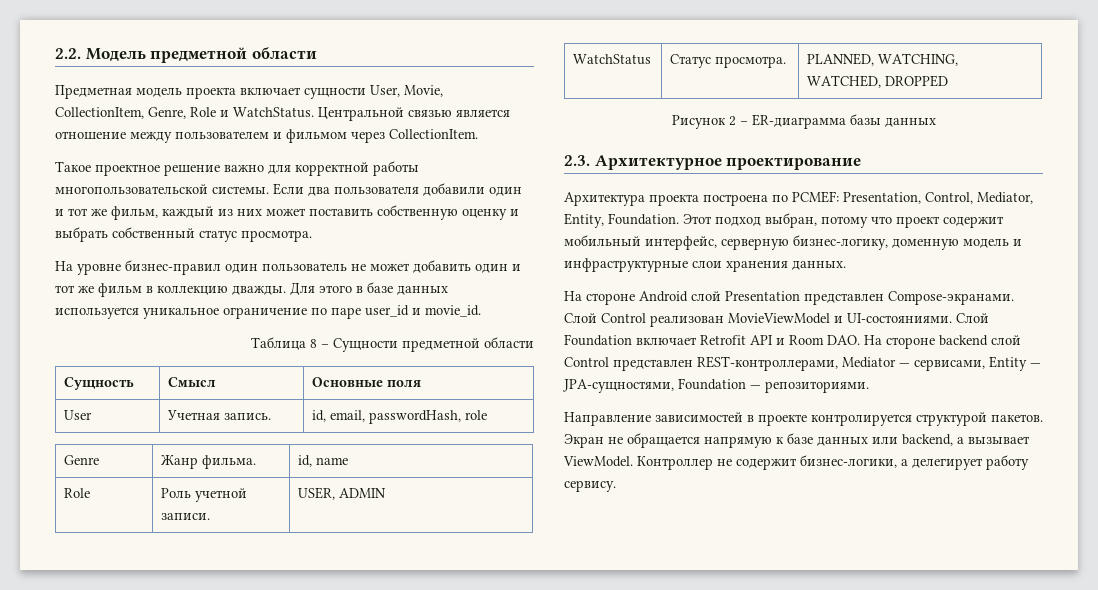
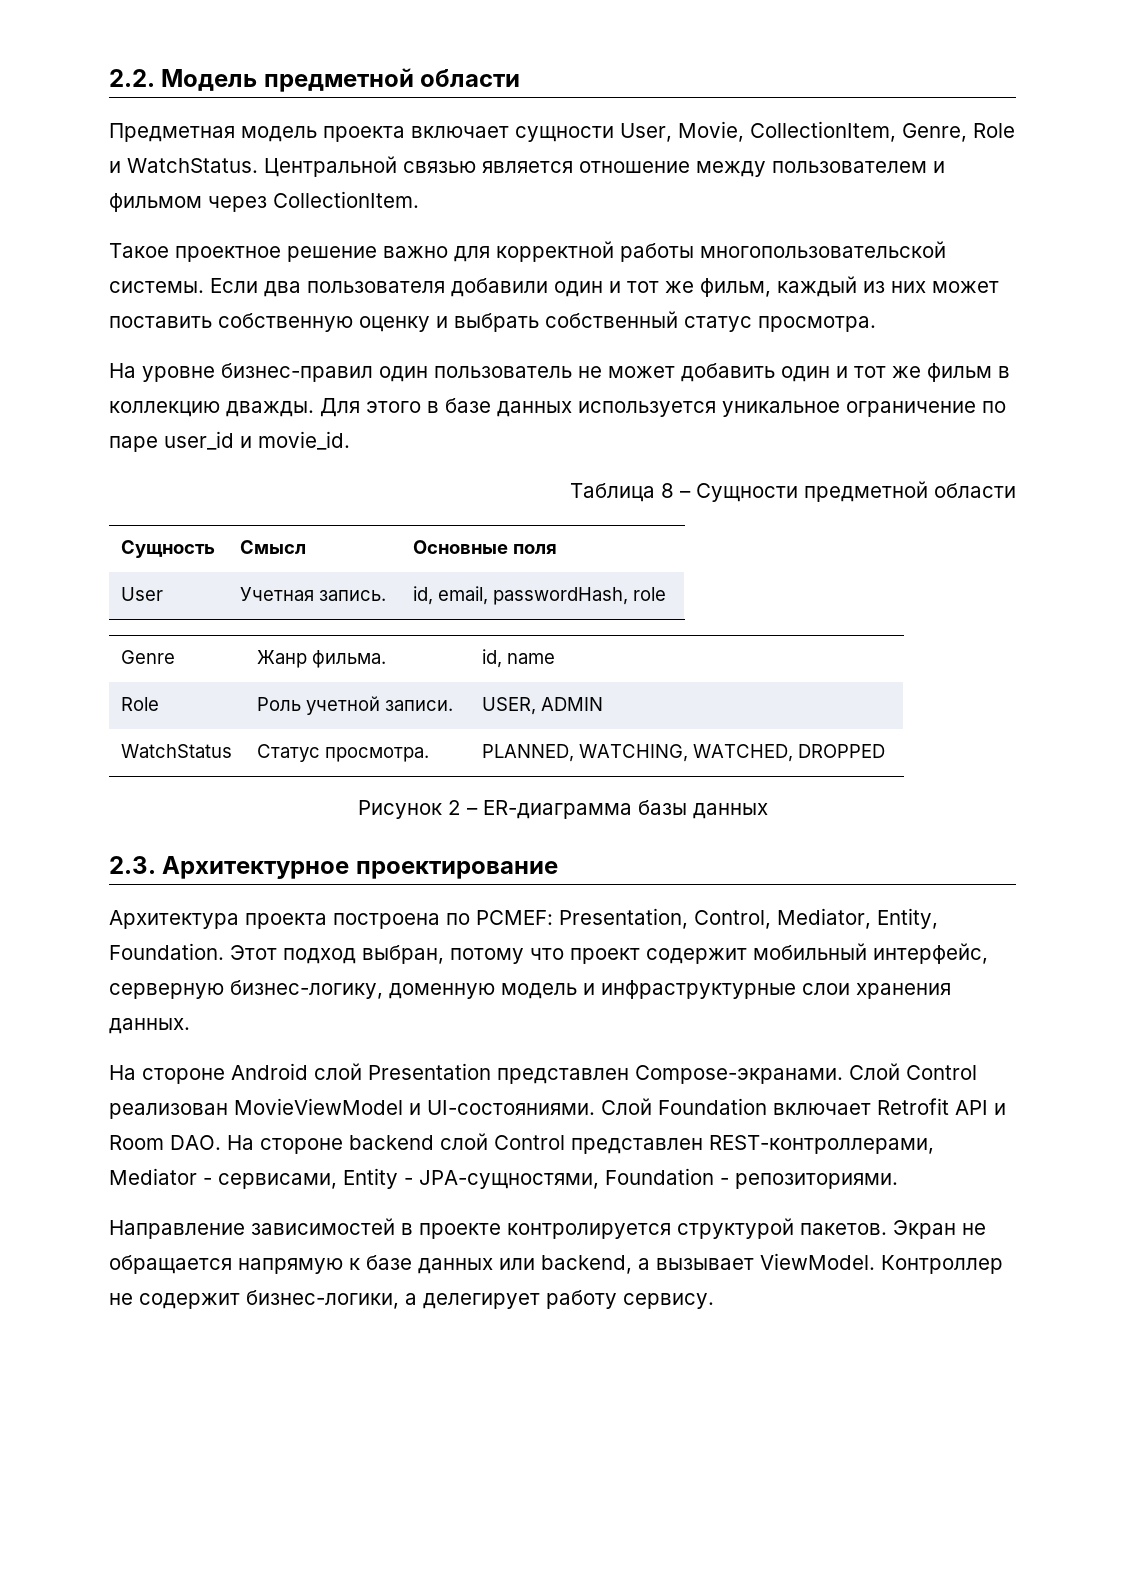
[899,363,910,367] — -> [203,1178,212,1185] -
[1030,363,1041,367] — -> [404,1178,413,1185] -
[750,385,761,389] — -> [720,1178,729,1185] -

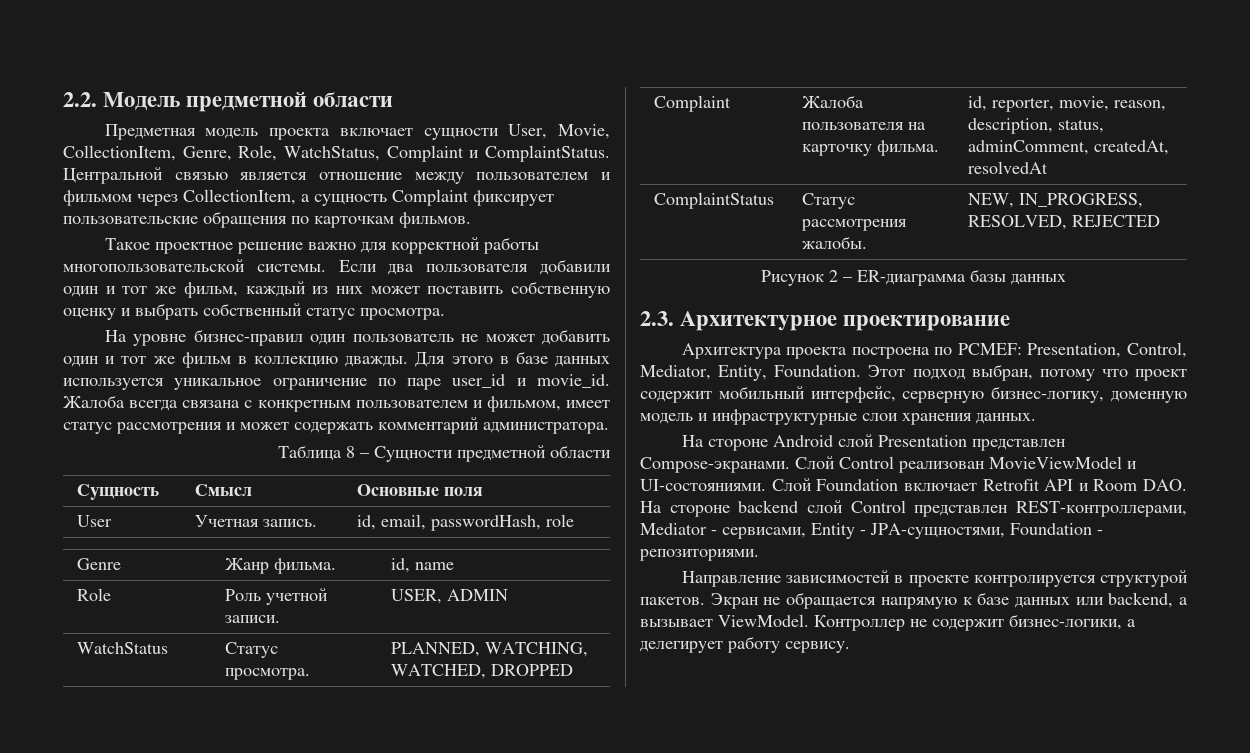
[973,123,1015,138] [109,158,258,173] Role и WatchStatus. -> [238,145,610,162] Role, WatchStatus, Complaint и ComplaintStatus.
[273,191,419,208] CollectionItem. -> [183,189,554,206] [63,211,471,228] CollectionItem, а сущность Complaint фиксирует пользовательские обращения по карточкам фильмов.
(350, 440) none -> [63,395,610,412] [63,417,609,434] Жалоба всегда связана с конкретным пользователем и фильмом, имеет статус рассмотрения и может содержать комментарий администратора.
(886, 751) none -> [653,95,731,112] [801,95,864,108] [801,122,926,130] [801,140,939,156] [967,96,1166,112] [967,118,1104,134] [967,140,1169,155] [967,161,1048,174] [653,192,774,209] [801,193,855,209] [800,219,907,231] [801,236,867,249] [967,193,1143,208] [967,215,1160,230] // Complaint | Жалоба пользователя на карточку фильма. | id, reporter, movie, reason, description, status, adminComment, createdAt, resolvedAt // ComplaintStatus | Статус рассмотрения жалобы. | NEW, IN_PROGRESS, RESOLVED, REJECTED

